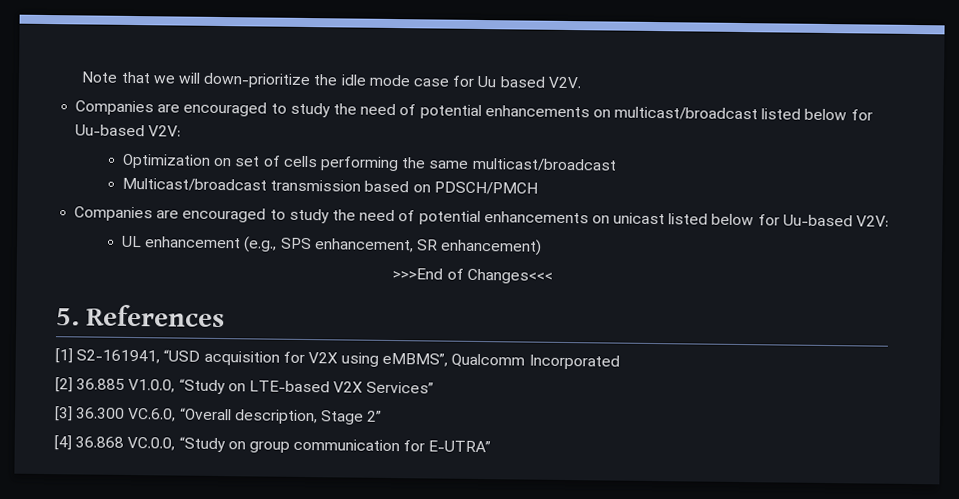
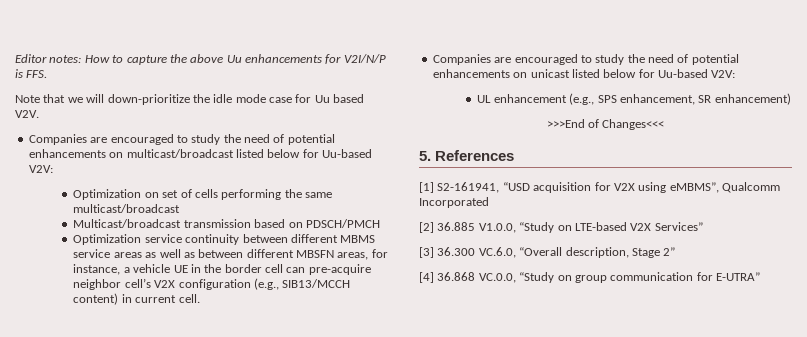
(81, 77) none -> [15,54,386,65] [15,69,48,78] Editor notes: How to capture the above Uu enhancements for V2I/N/P is FFS. //
(538, 188) none -> [73,234,376,245] [73,249,388,260] [73,264,371,275] [73,278,351,290] [73,293,200,305] // Optimization service continuity between different MBMS service areas as well as between different MBSFN areas, for instance, a vehicle UE in the border cell can pre-acquire neighbor cell’s V2X configuration (e.g., SIB13/MCCH content) in current cell.

